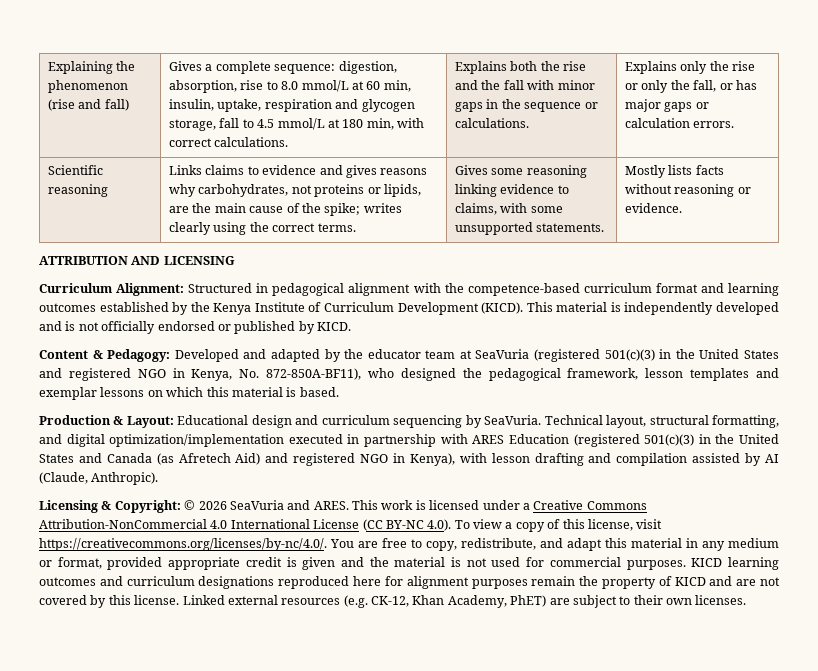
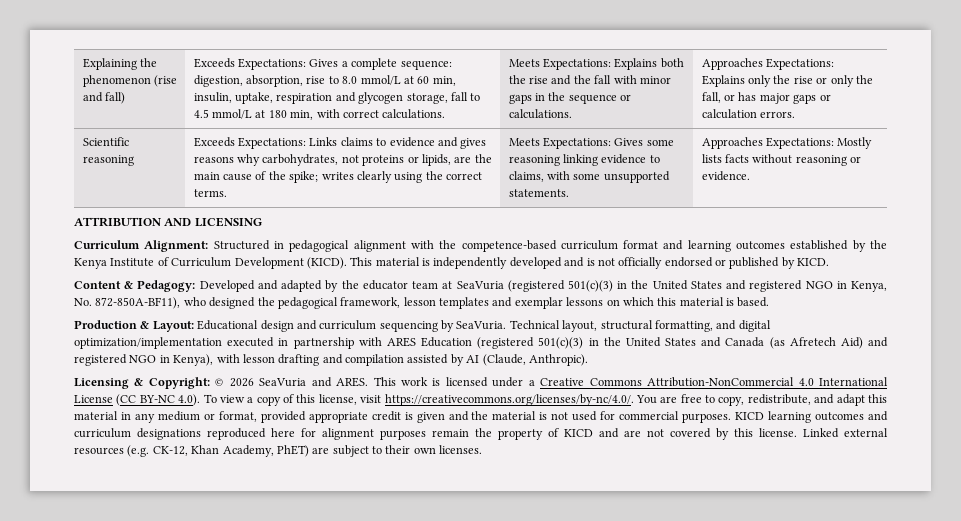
(129, 105) none -> [193,58,307,70] Exceeds Expectations:
(289, 142) none -> [508,58,612,70] Meets Expectations:
(529, 123) none -> [701,58,835,70] Approaches Expectations:
(108, 190) none -> [193,137,307,149] Exceeds Expectations:
(356, 227) none -> [508,137,612,149] Meets Expectations:
(605, 227) none -> [701,137,835,149] Approaches Expectations:

